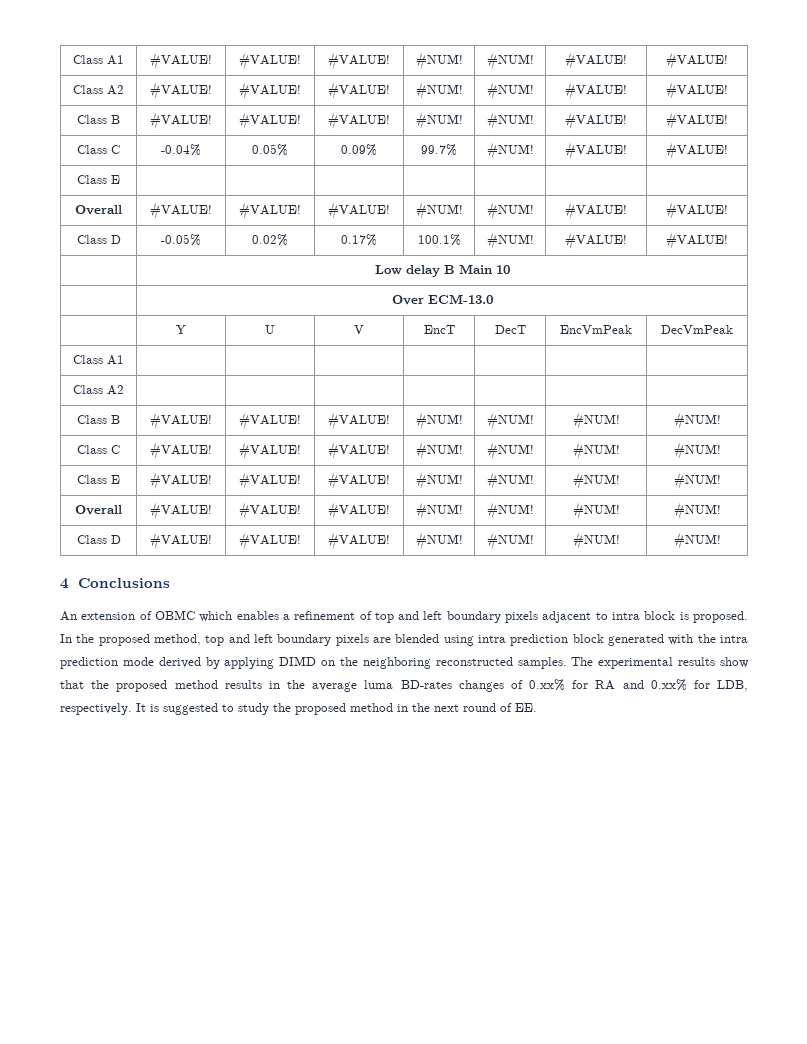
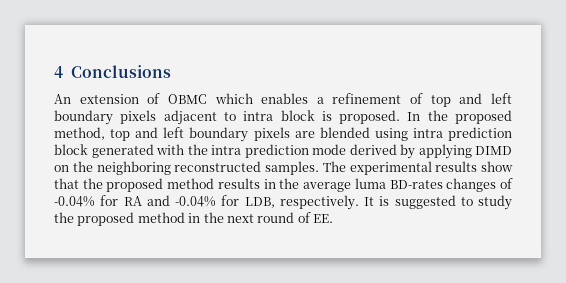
[73,55,124,65] [150,52,212,69] [239,52,301,69] [328,52,390,69] [415,52,463,69] [486,52,534,69] [565,52,627,69] [665,52,728,69] [73,85,124,95] [150,82,212,99] [239,82,301,99] [328,82,390,99] [415,82,463,99] [486,82,534,99] [565,82,627,99] [665,82,728,99] [77,115,120,124] [150,112,212,129] [239,112,301,129] [328,112,390,129] [415,112,463,129] [486,112,534,129] [565,112,627,129] [665,112,728,129] [77,145,120,154] [161,144,201,156] [252,144,288,156] [341,144,377,156] [421,144,457,156] [486,142,534,159] [565,142,627,159] [665,142,728,159] [77,175,120,184] [75,205,122,215] [150,202,212,219] [239,202,301,219] [328,202,390,219] [415,202,463,219] [486,202,534,219] [565,202,627,219] [665,202,728,219] [76,235,121,244] [161,234,201,246] [252,234,288,246] [341,234,377,246] [417,234,461,246] [486,232,534,249] [565,232,627,249] [665,232,728,249] [374,264,510,277] [391,294,493,305] [176,325,186,334] [265,325,275,334] [354,325,364,334] [423,325,455,334] [494,325,526,334] [560,325,632,334] [660,325,733,334] [73,355,124,365] [73,385,124,395] [77,415,120,424] [150,412,212,429] [239,412,301,429] [328,412,390,429] [415,412,463,429] [486,412,534,429] [572,412,620,429] [673,412,721,429] [77,445,120,454] [150,442,212,459] [239,442,301,459] [328,442,390,459] [415,442,463,459] [486,442,534,459] [572,442,620,459] [673,442,721,459] [77,475,120,484] [150,472,212,489] [239,472,301,489] [328,472,390,489] [415,472,463,489] [486,472,534,489] [572,472,620,489] [673,472,721,489] [75,505,122,515] [150,502,212,519] [239,502,301,519] [328,502,390,519] [415,502,463,519] [486,502,534,519] [572,502,620,519] [673,502,721,519] [76,535,121,544] [150,532,212,549] [239,532,301,549] [328,532,390,549] [415,532,463,549] [486,532,534,549] [572,532,620,549] [673,532,721,549] Class A1 | #VALUE! | #VALUE! | #VALUE! | #NUM! | #NUM! | #VALUE! | #VALUE! // Class A2 | #VALUE! | #VALUE! | #VALUE! | #NUM! | #NUM! | #VALUE! | #VALUE! // Class B | #VALUE! | #VALUE! | #VALUE! | #NUM! | #NUM! | #VALUE! | #VALUE! // Class C | -0.04% | 0.05% | 0.09% | 99.7% | #NUM! | #VALUE! | #VALUE! // Class E | | | | | | | // Overall | #VALUE! | #VALUE! | #VALUE! | #NUM! | #NUM! | #VALUE! | #VALUE! // Class D | -0.05% | 0.02% | 0.17% | 100.1% | #NUM! | #VALUE! | #VALUE! // | Low delay B Main 10 // | Over ECM-13.0 // | Y | U | V | EncT | DecT | EncVmPeak | DecVmPeak // Class A1 | | | | | | | // Class A2 | | | | | | | // Class B | #VALUE! | #VALUE! | #VALUE! | #NUM! | #NUM! | #NUM! | #NUM! // Class C | #VALUE! | #VALUE! | #VALUE! | #NUM! | #NUM! | #NUM! | #NUM! // Class E | #VALUE! | #VALUE! | #VALUE! | #NUM! | #NUM! | #NUM! | #NUM! // Overall | #VALUE! | #VALUE! | #VALUE! | #NUM! | #NUM! | #NUM! | #NUM! // Class D | #VALUE! | #VALUE! | #VALUE! | #NUM! | #NUM! | #NUM! | #NUM! // -> (54, 72) none
[529,679,565,691] 0.xx% -> [54,196,95,207] -0.04%
[650,679,687,691] 0.xx% -> [175,196,216,207] -0.04%

